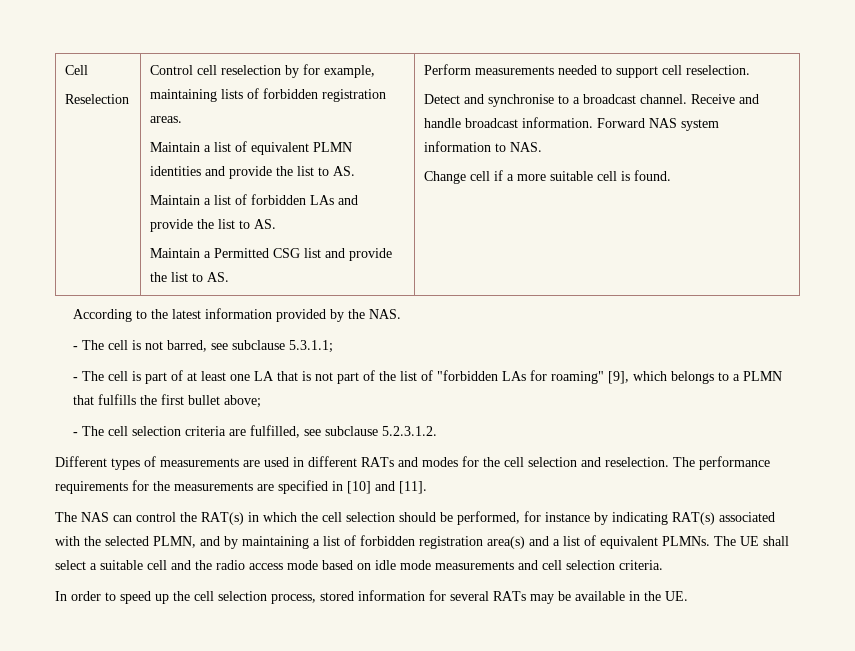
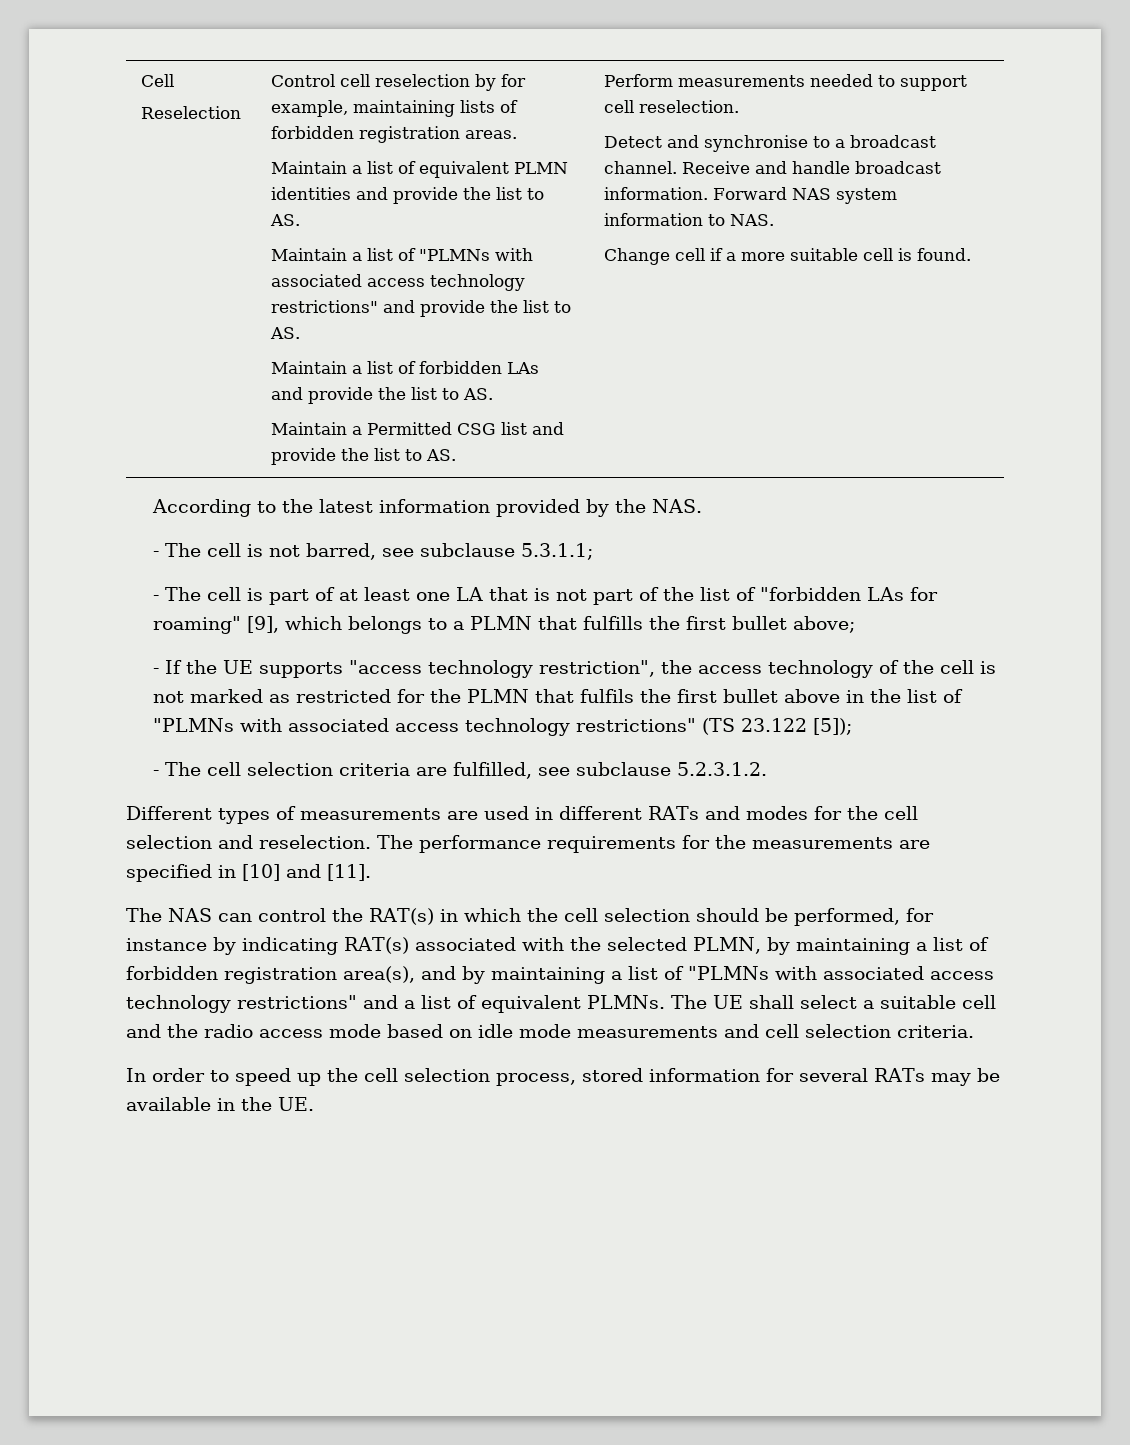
(356, 171) none -> [270,248,533,261] [270,274,525,291] [270,300,571,317] [269,327,300,339] // Maintain a list of "PLMNs with associated access technology restrictions" and provide the list to AS.
(261, 401) none -> [153,660,997,678] [153,689,964,703] [153,718,853,736] // - If the UE supports "access technology restriction", the access technology of the cell is not marked as restricted for the PLMN that fulfils the first bullet above in the list of "PLMNs with associated access technology restrictions" (TS 23.122 [5]);
[200,536,220,546] and -> (761, 945) none
[487,536,525,549] area(s) -> [343,966,994,984] [126,995,357,1013] area(s), and by maintaining a list of "PLMNs with associated access technology restrictions"

